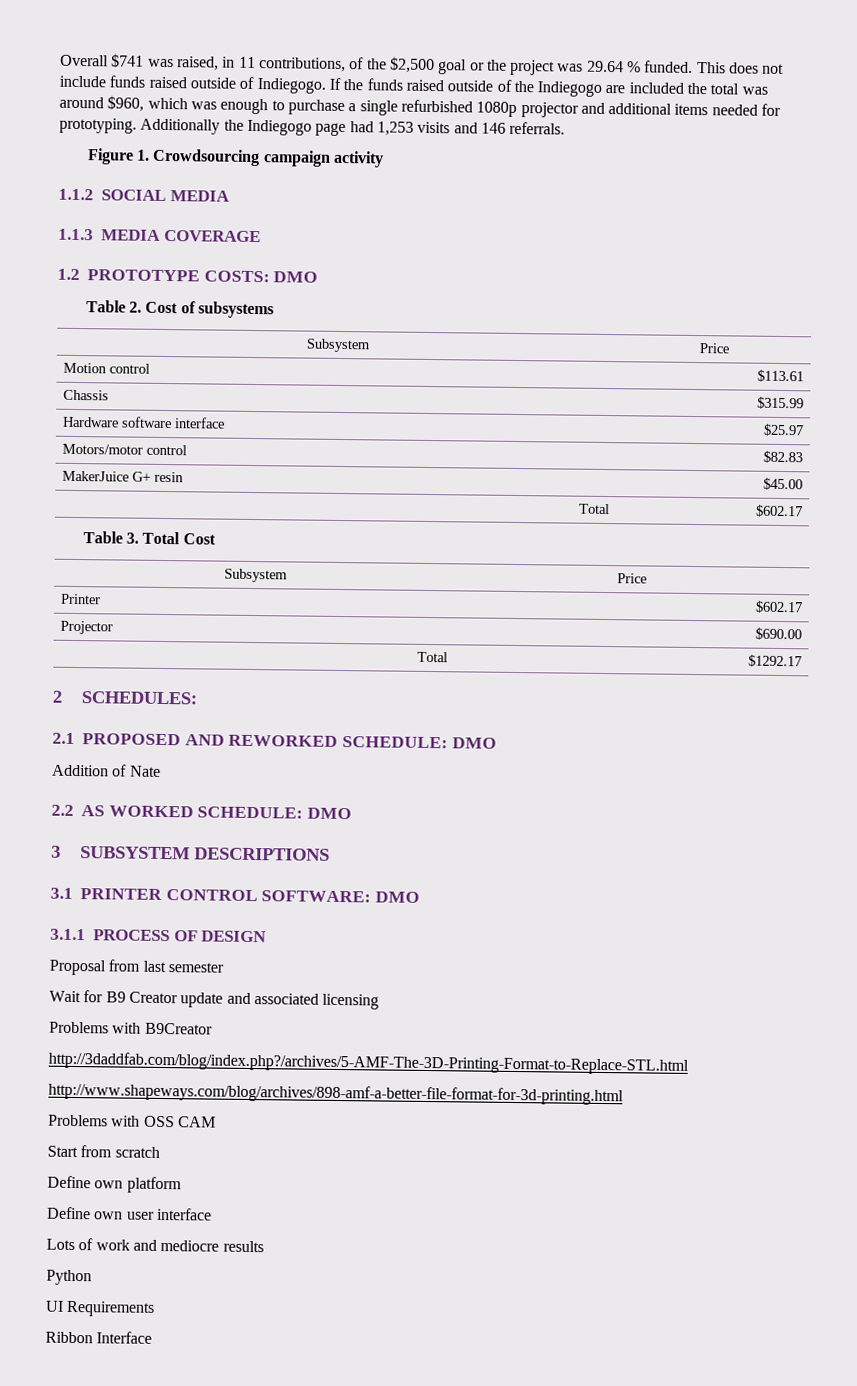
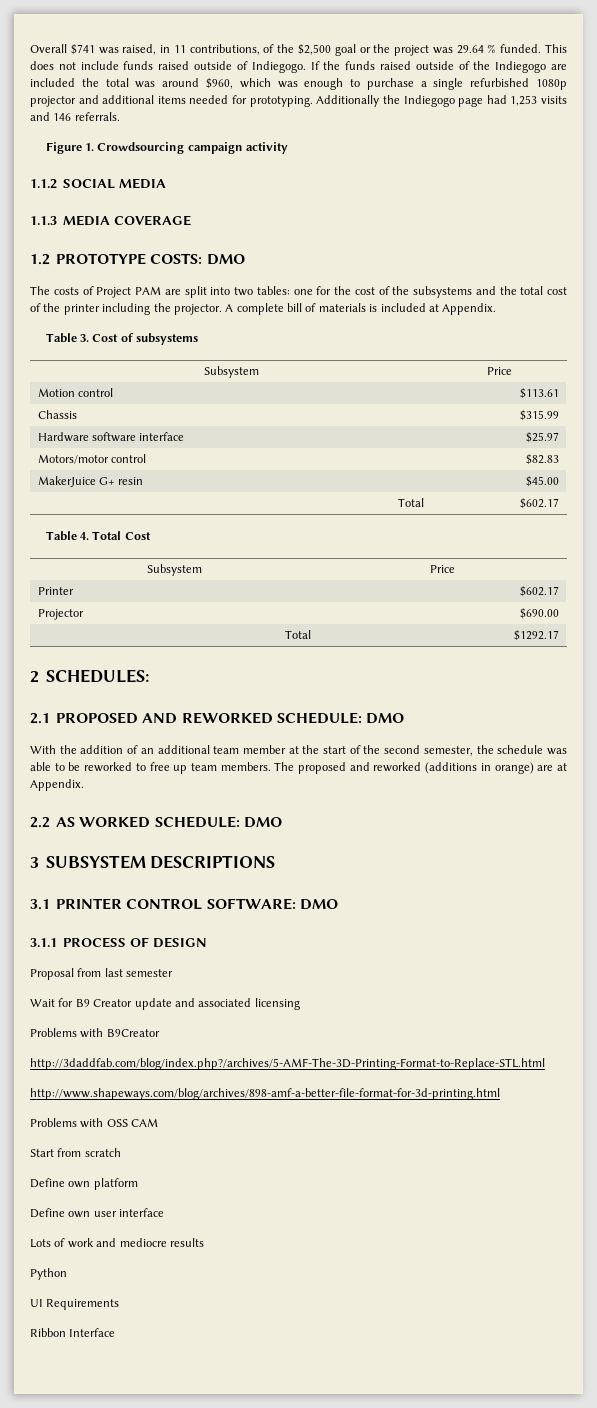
[85,300,142,313] // Table 2. -> [30,286,567,298] [30,303,497,315] [45,333,90,343] // The costs of Project PAM are split into two tables: one for the cost of the subsystems and the total cost of the printer including the projector. A complete bill of materials is included at Appendix. // Table 3.
[125,532,139,544] 3. -> [80,532,90,540] 4.
[52,764,161,777] Addition of Nate -> [30,745,567,756] [30,762,567,774] [30,779,84,791] With the addition of an additional team member at the start of the second semester, the schedule was able to be reworked to free up team members. The proposed and reworked (additions in orange) are at Appendix.

